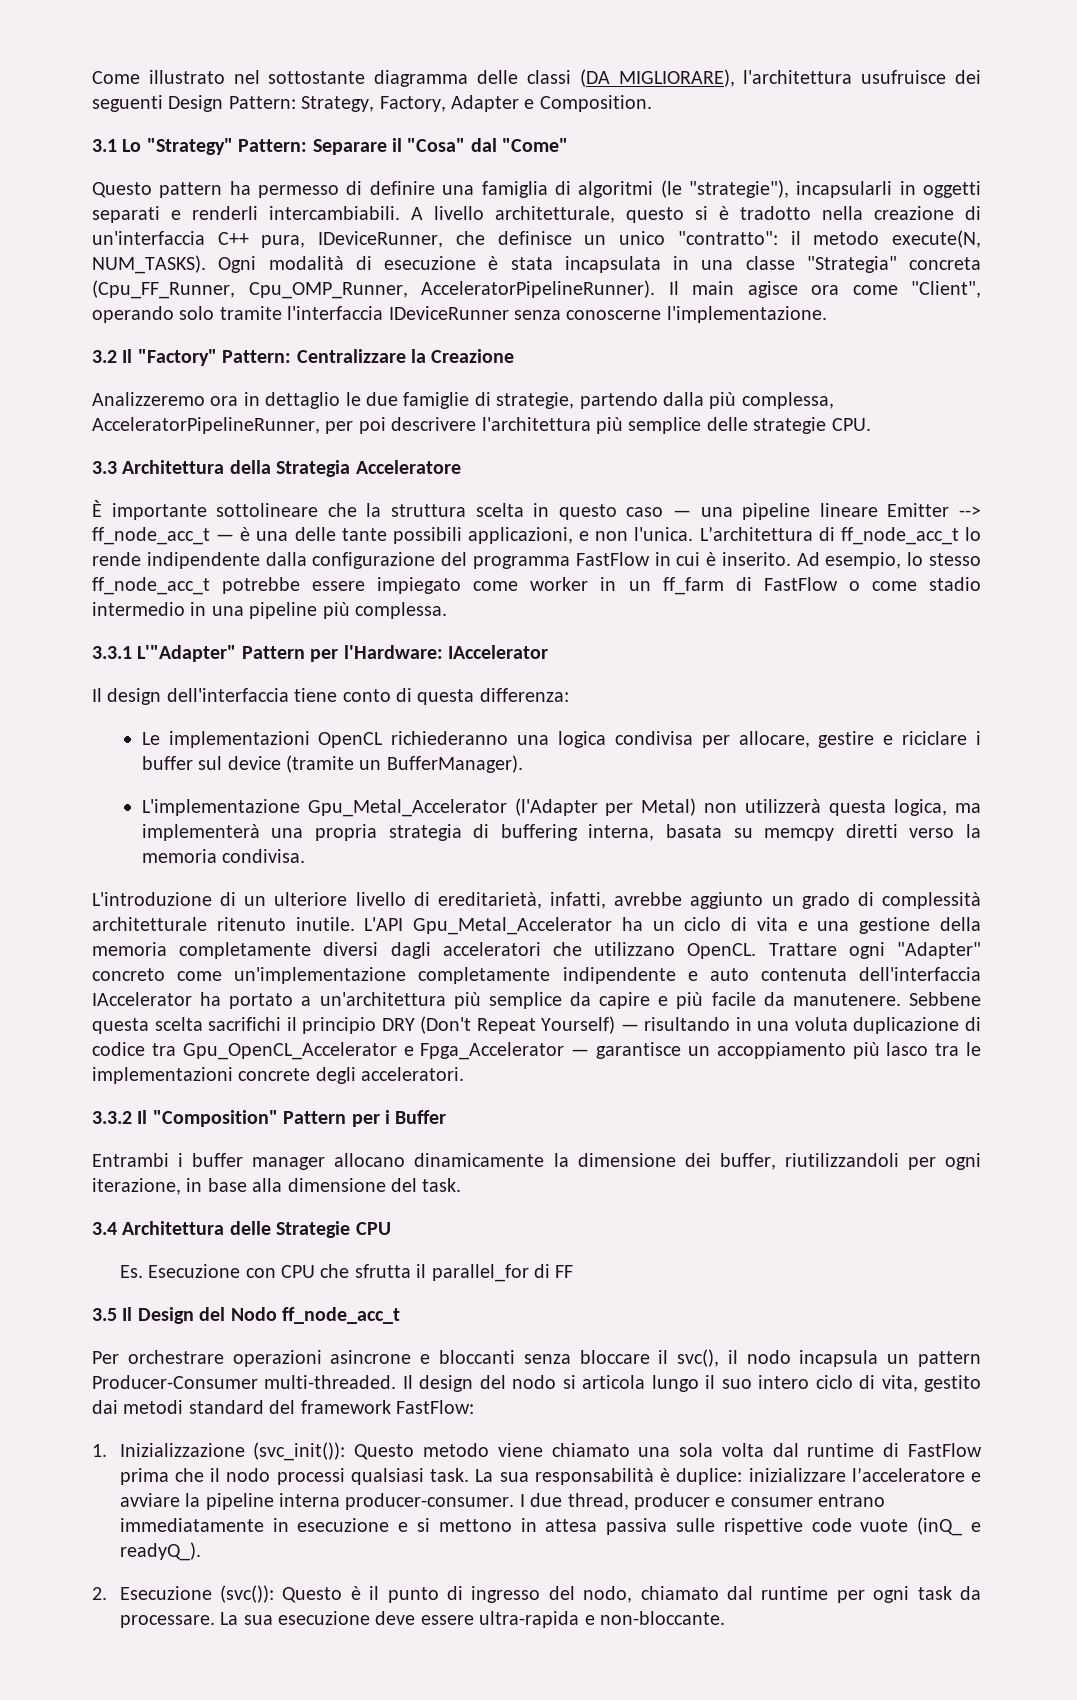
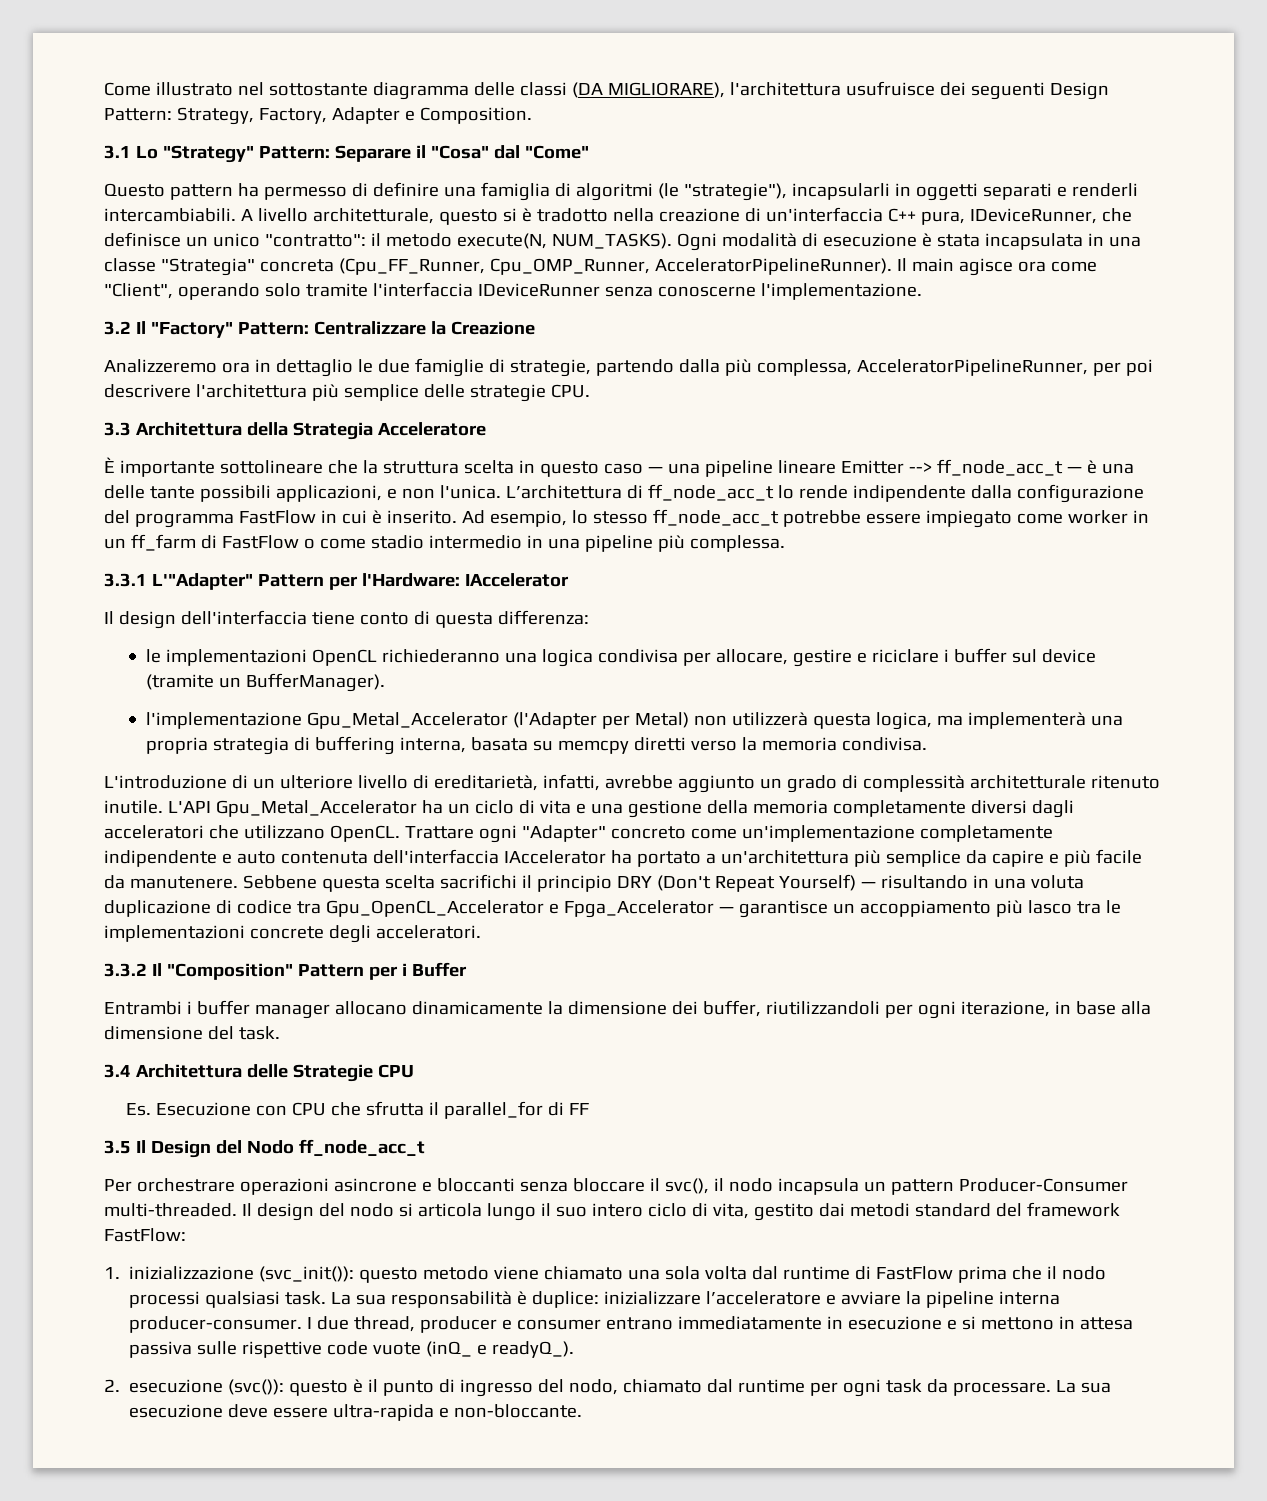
[141,732,160,745] Le -> [145,649,161,663] le
[141,799,300,816] L'implementazione -> [145,712,302,729] l'implementazione
[119,1442,415,1461] Inizializzazione (svc_init()): Questo -> [129,1266,419,1283] inizializzazione (svc_init()): questo
[119,1585,343,1603] Esecuzione (svc()): Questo -> [129,1379,349,1396] esecuzione (svc()): questo

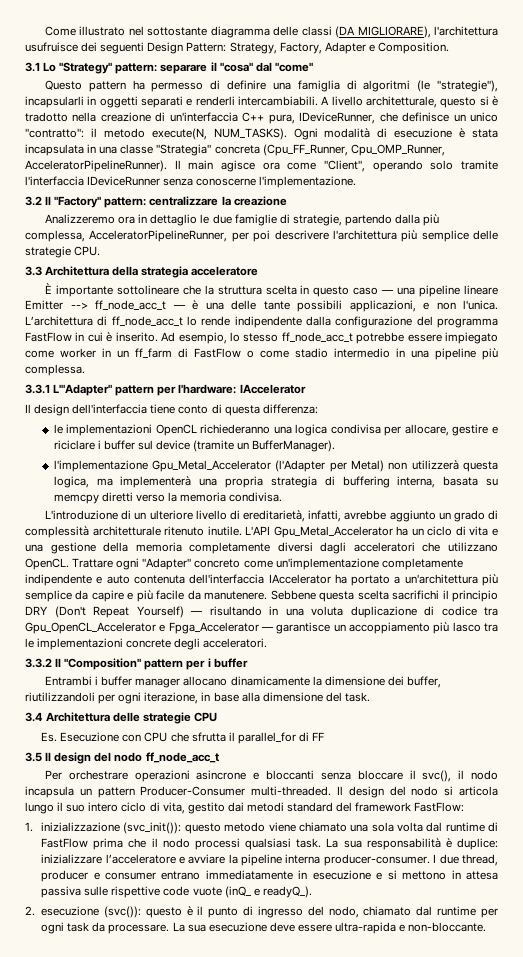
[258,145,589,162] Pattern: Separare il "Cosa" dal "Come" -> [115,62,313,74] pattern: separare il "cosa" dal "come"
[237,321,535,335] Pattern: Centralizzare la Creazione -> [104,196,287,208] pattern: centralizzare la creazione
[292,422,486,440] Strategia Acceleratore -> [141,266,259,278] strategia acceleratore
[257,573,460,590] Pattern per l'Hardware: -> [115,384,237,396] pattern per l'hardware:
[297,964,364,977] Pattern -> [144,659,184,670] pattern
[411,962,467,977] Buffer -> [213,658,248,668] buffer
[292,1064,373,1082] Strategie -> [143,712,192,724] strategie
[150,1140,294,1158] Design del Nodo -> [54,752,143,764] design del nodo

